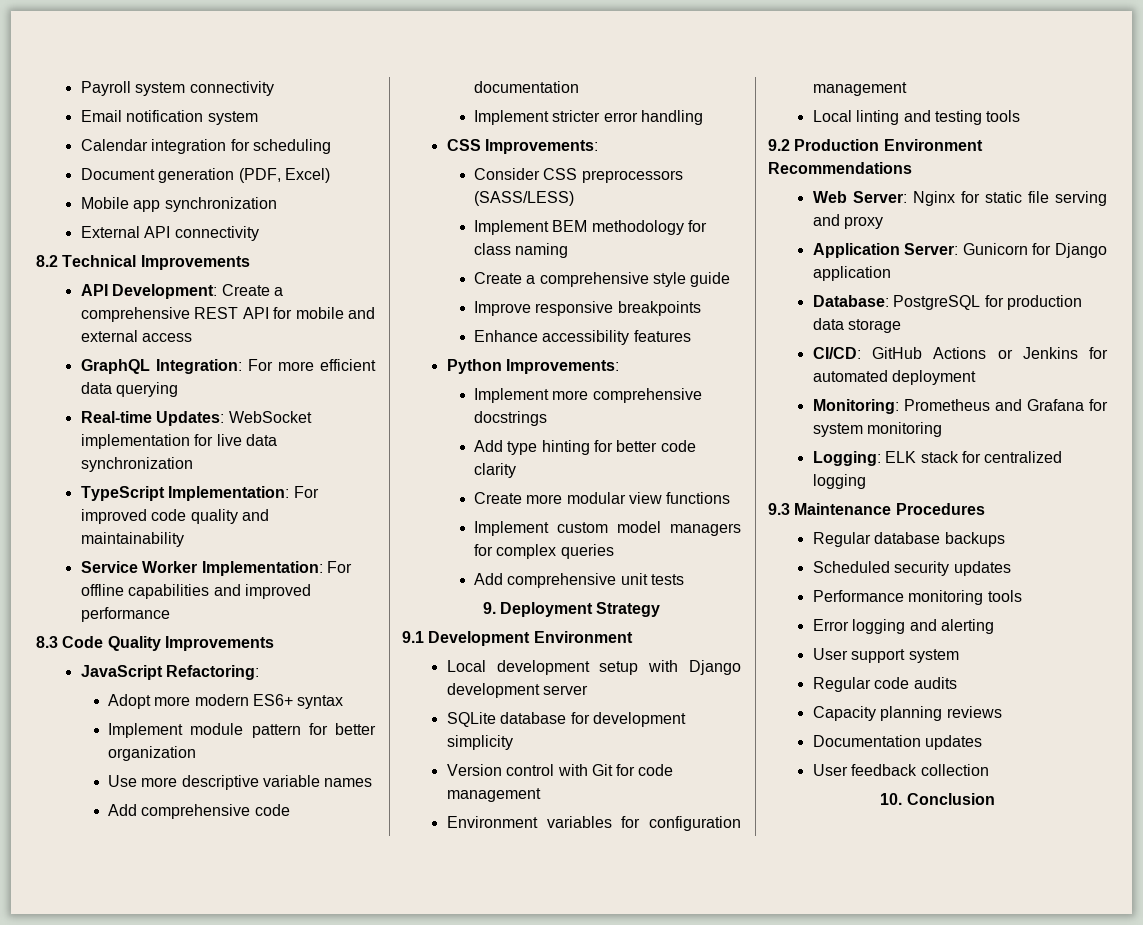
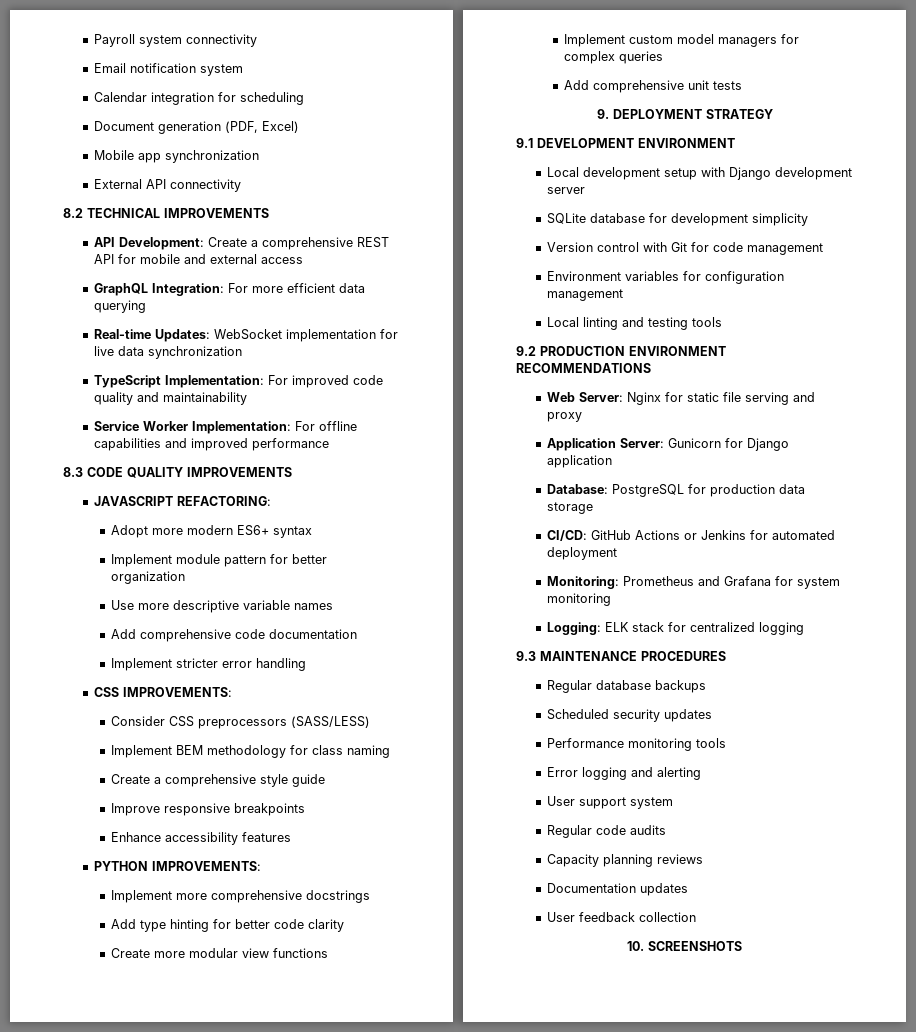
[62,255,250,270] Technical Improvements -> [87,208,269,218] TECHNICAL IMPROVEMENTS
[62,636,274,651] [80,665,260,680] Code Quality Improvements // JavaScript Refactoring: -> [87,467,292,478] [93,496,271,506] CODE QUALITY IMPROVEMENTS // JAVASCRIPT REFACTORING:
[485,139,599,154] Improvements: -> [122,687,232,697] IMPROVEMENTS:
[446,359,620,374] Python Improvements: -> [93,861,261,871] PYTHON IMPROVEMENTS:
[500,602,661,617] Deployment Strategy -> [612,109,773,119] DEPLOYMENT STRATEGY
[428,631,633,646] Development Environment -> [537,138,735,148] DEVELOPMENT ENVIRONMENT
[794,139,983,151] [768,162,912,174] Production Environment Recommendations -> [540,346,726,356] [516,363,651,373] PRODUCTION ENVIRONMENT RECOMMENDATIONS
[794,503,985,515] Maintenance Procedures -> [540,651,726,661] MAINTENANCE PROCEDURES
[906,793,995,805] Conclusion -> [648,941,742,951] SCREENSHOTS

